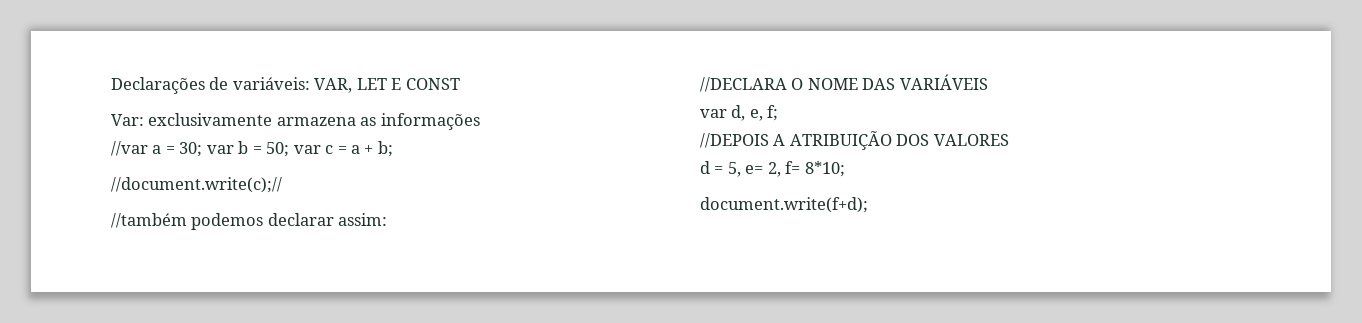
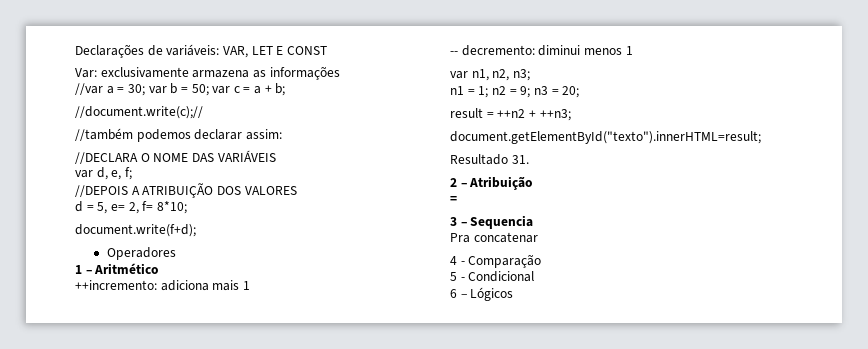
(868, 205) none -> [106,247,176,260] [75,263,160,274] [75,280,250,291] [450,45,633,56] [450,69,530,81] [450,86,580,98] [450,108,571,121] [450,131,761,144] [450,154,529,165] [450,176,534,190] [450,196,457,203] [450,215,534,229] [450,232,538,243] [450,254,542,268] [450,271,535,282] [450,287,514,301] // Operadores // 1 – Aritmético // ++incremento: adiciona mais 1 // -- decremento: diminui menos 1 // var n1, n2, n3; // n1 = 1; n2 = 9; n3 = 20; // result = ++n2 + ++n3; // document.getElementById("texto").innerHTML=result; // Resultado 31. // 2 – Atribuição // = // 3 – Sequencia // Pra concatenar // 4 - Comparação // 5 - Condicional // 6 – Lógicos

